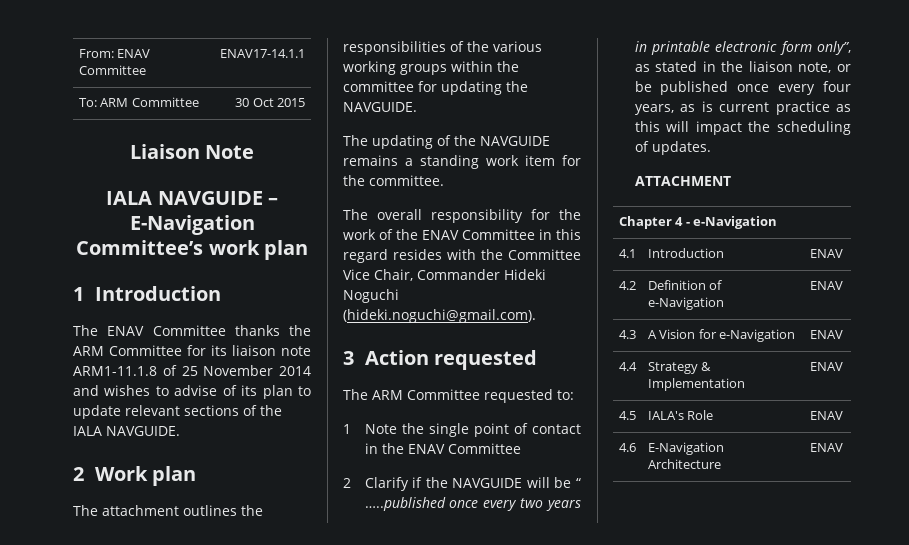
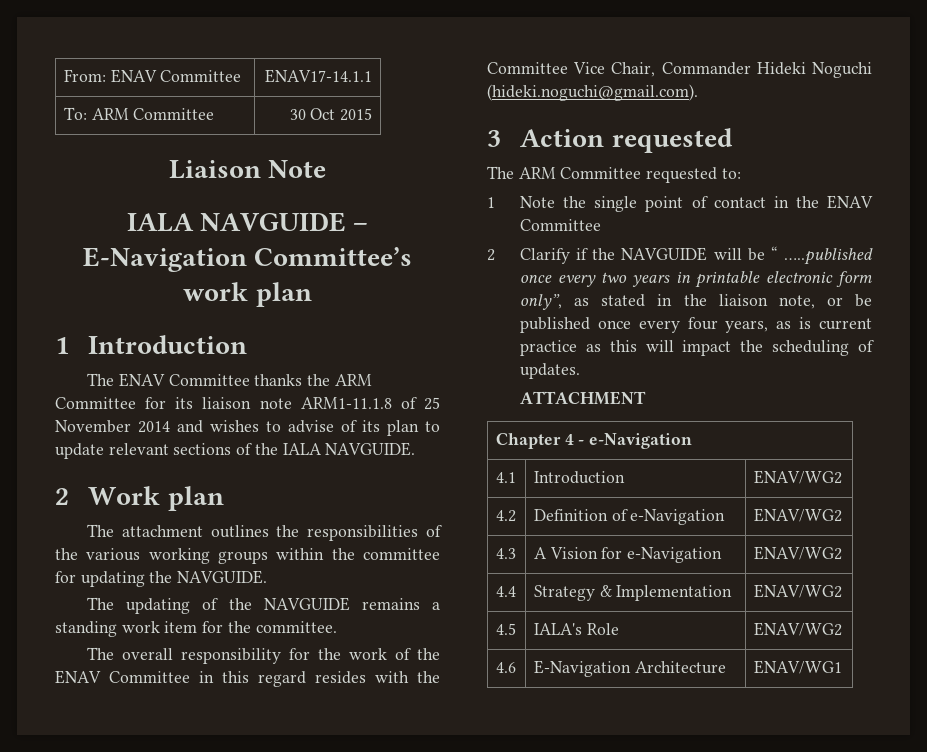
[809,249,843,258] ENAV -> [753,470,842,484] ENAV/WG2
[809,281,843,290] ENAV -> [753,508,842,522] ENAV/WG2
[809,330,843,339] ENAV -> [753,546,842,560] ENAV/WG2
[809,362,843,371] ENAV -> [753,584,842,598] ENAV/WG2
[809,411,843,420] ENAV -> [753,622,842,636] ENAV/WG2
[809,443,843,452] ENAV -> [753,660,842,674] ENAV/WG1

